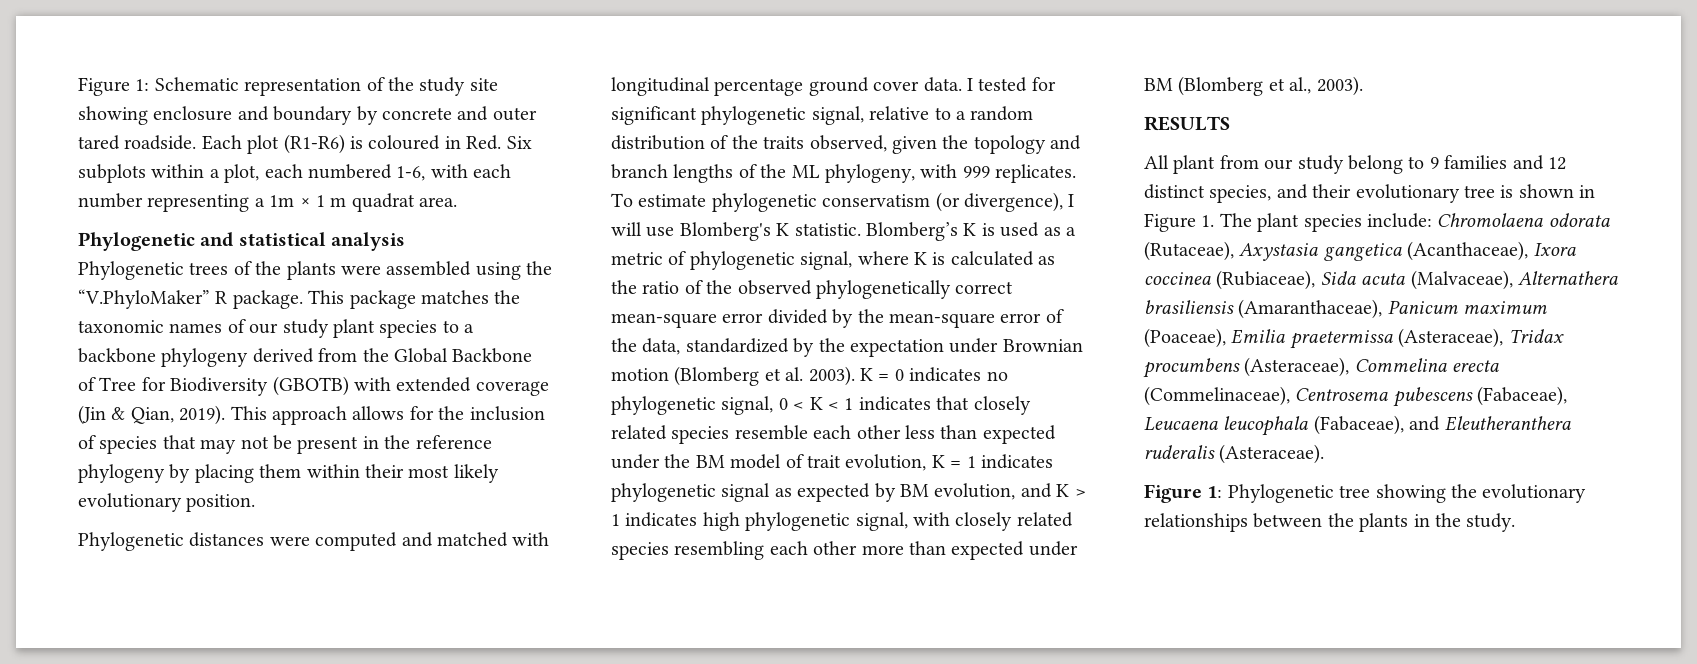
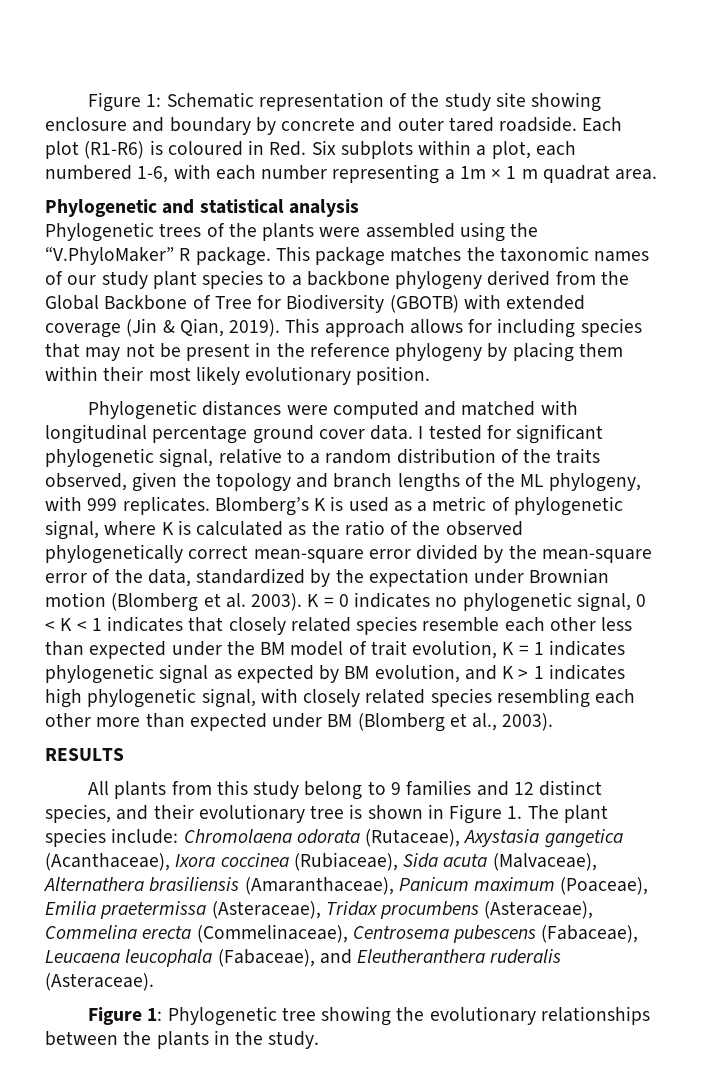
[438,406,545,421] [78,435,96,449] the inclusion of -> [497,318,576,338] including
[611,192,1075,212] [611,222,861,241] To estimate phylogenetic conservatism (or divergence), I will use Blomberg's K statistic. -> (210, 505) none
[1173,155,1294,174] plant from our -> [114,780,248,799] plants from this

